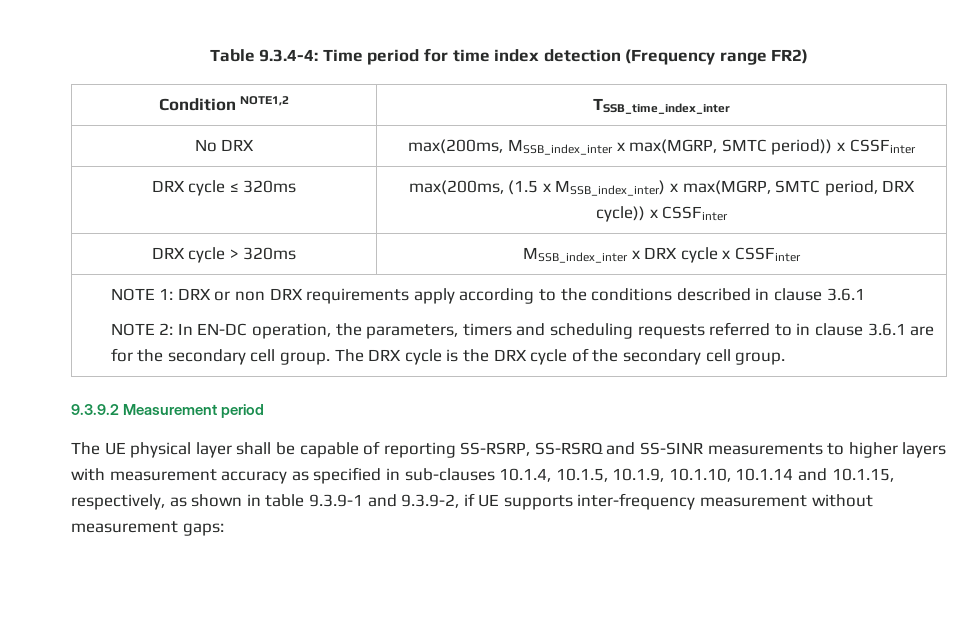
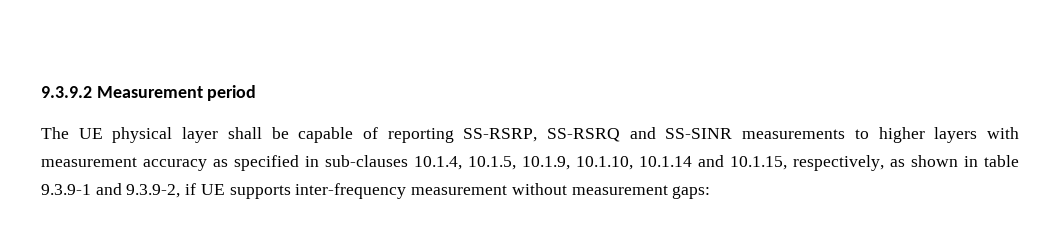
[209,48,809,65] [158,96,290,111] [593,98,731,114] [194,139,255,152] [408,139,916,155] [151,180,297,196] [408,180,916,196] [595,206,729,222] [151,247,297,263] [523,247,801,263] [110,288,865,304] [110,322,935,339] [110,348,786,365] Table 9.3.4-4: Time period for time index detection (Frequency range FR2) // Condition NOTE1,2 | TSSB_time_index_inter // No DRX | max(200ms, MSSB_index_inter x max(MGRP, SMTC period)) x CSSFinter // DRX cycle ≤ 320ms | max(200ms, (1.5 x MSSB_index_inter) x max(MGRP, SMTC period, DRX cycle)) x CSSFinter // DRX cycle > 320ms | MSSB_index_inter x DRX cycle x CSSFinter // NOTE 1: DRX or non DRX requirements apply according to the conditions described in clause 3.6.1 // NOTE 2: In EN-DC operation, the parameters, timers and scheduling requests referred to in clause 3.6.1 are for the secondary cell group. The DRX cycle is the DRX cycle of the secondary cell group. // -> (41, 92) none

